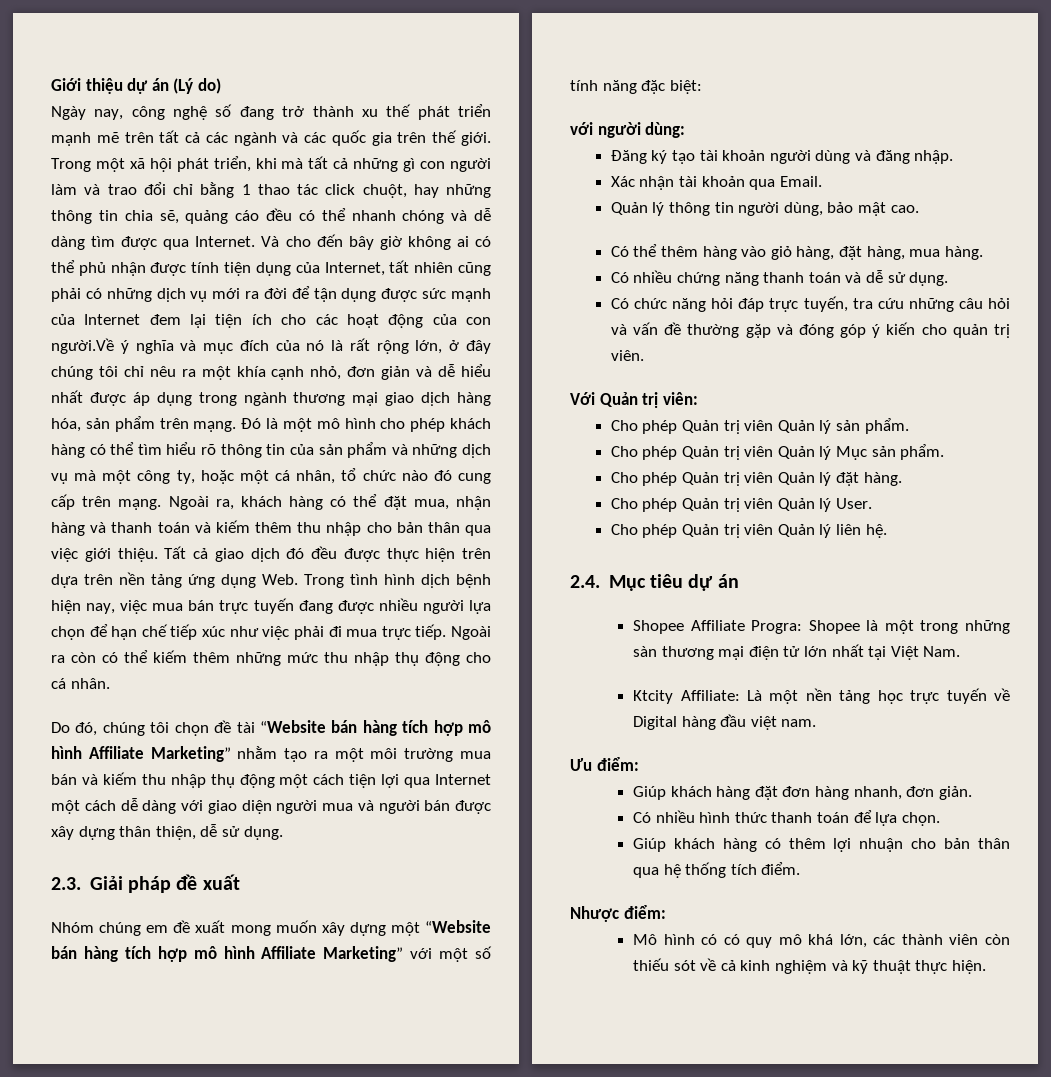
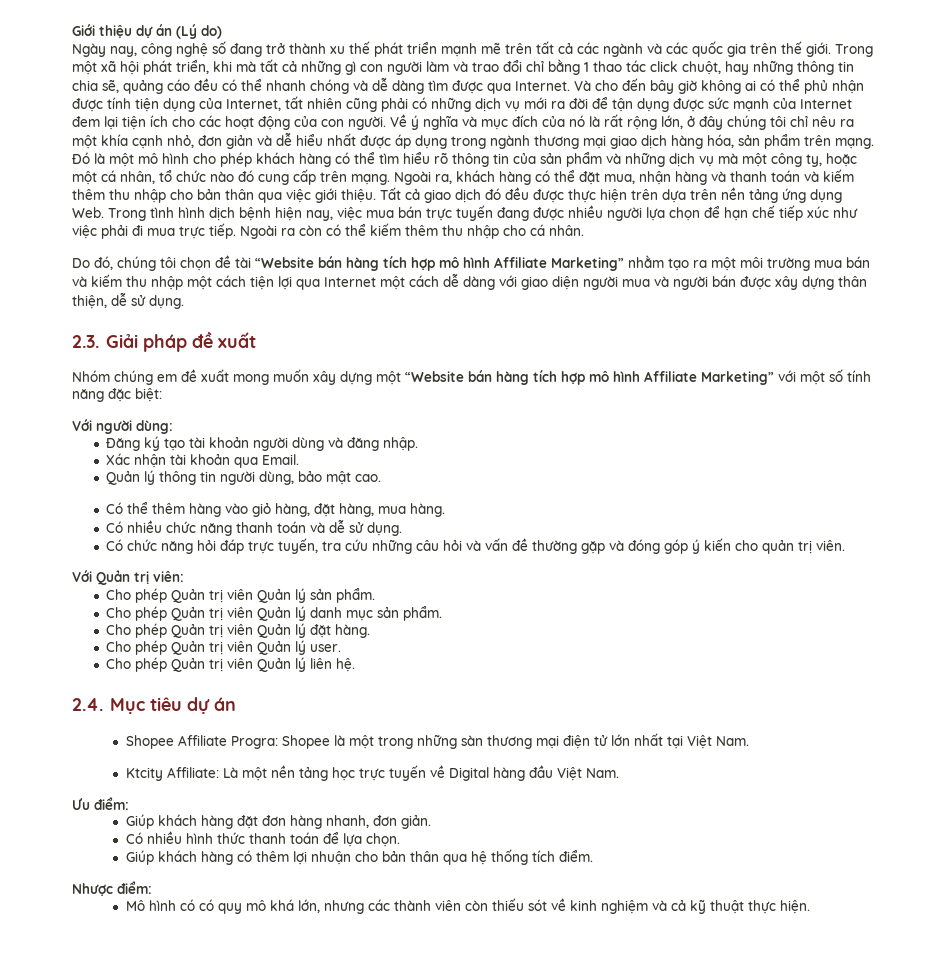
[51,338,114,354] người.Về -> [348,114,407,130] người. Về
[236,652,460,666] những mức thu nhập thụ động -> [442,225,499,239] thu nhập
[210,774,275,788] thụ động -> (183, 283) none
[570,122,593,135] với -> [72,419,92,431] Với
[677,272,721,286] chứng -> [166,521,197,533] chức
[836,446,868,460] Mục -> [310,607,374,621] danh mục
[836,498,873,509] User. -> [310,644,342,652] user.
[750,716,817,730] việt nam. -> [556,767,619,781] Việt Nam.
(867, 941) none -> [323,900,364,914] nhưng
[720,960,736,971] cả -> (566, 904) none
(848, 965) none -> [670,899,686,911] cả

